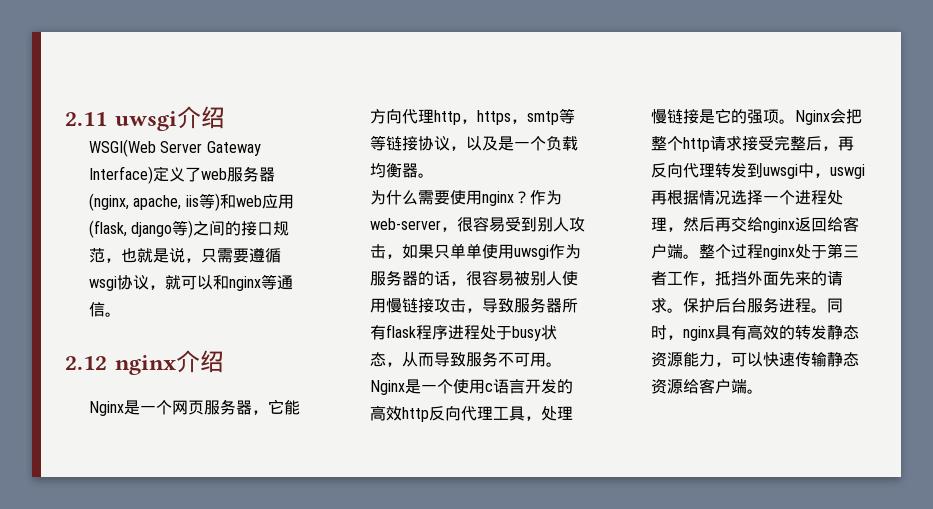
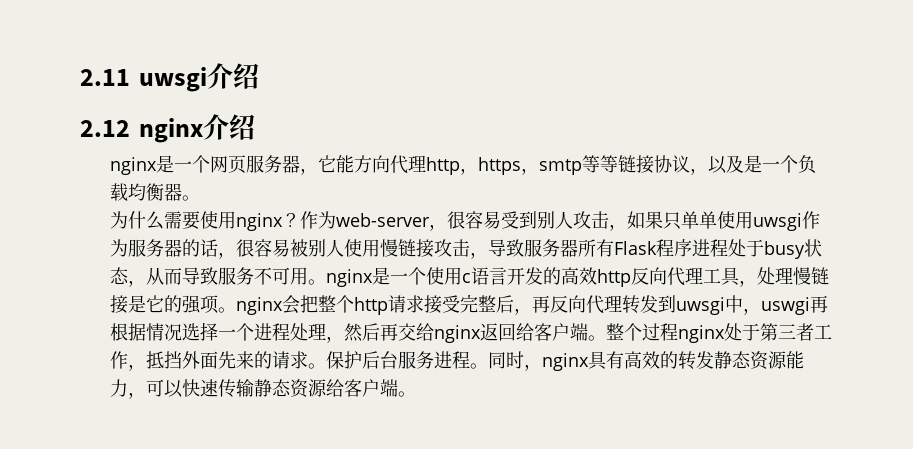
[88,139,261,157] [88,166,275,184] [88,193,294,211] [88,220,290,238] [88,247,281,263] [88,274,293,291] [88,302,121,317] // WSGI(Web Server Gateway Interface)定义了web服务器(nginx, apache, iis等)和web应用(flask, django等)之间的接口规范，也就是说，只需要遵循wsgi协议，就可以和nginx等通信。 -> (259, 76) none
[88,401,124,416] Nginx -> [109,157,157,175] nginx
[385,324,416,338] flask -> [613,241,657,255] Flask
[369,380,405,395] Nginx -> [325,269,373,287] nginx
[794,110,830,125] Nginx -> [235,297,283,315] nginx

